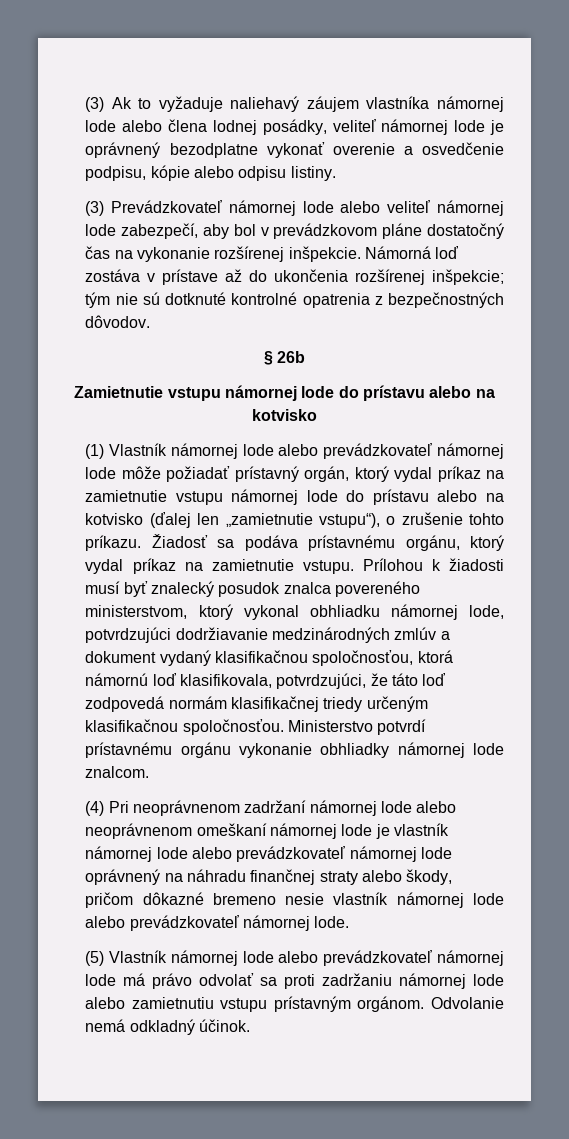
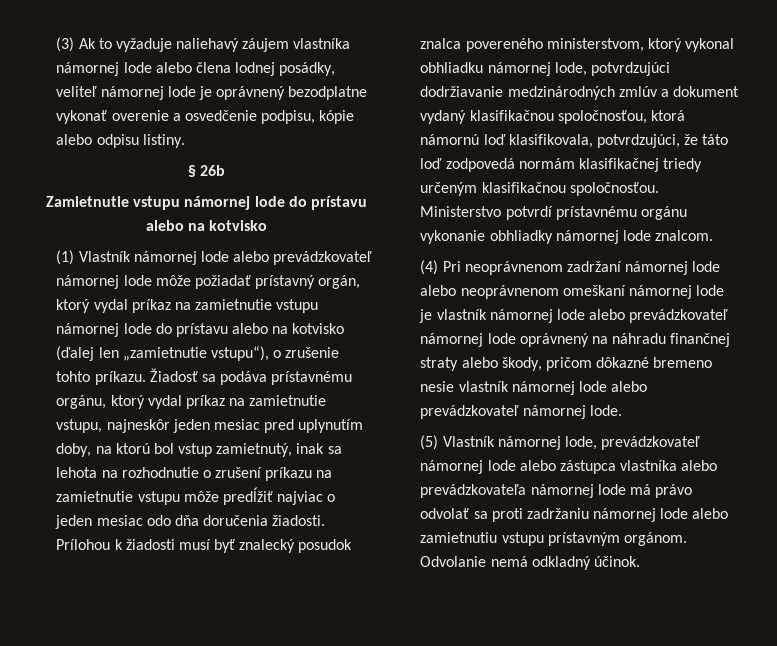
[85,200,504,216] [85,223,504,239] [85,246,459,262] [85,269,504,285] [85,292,505,308] [85,315,151,328] // (3) Prevádzkovateľ námornej lode alebo veliteľ námornej lode zabezpečí, aby bol v prevádzkovom pláne dostatočný čas na vykonanie rozšírenej inšpekcie. Námorná loď zostáva v prístave až do ukončenia rozšírenej inšpekcie; tým nie sú dotknuté kontrolné opatrenia z bezpečnostných dôvodov. -> (185, 141) none
[302,560,354,574] vstupu. -> [56,419,364,433] [56,443,342,457] [56,467,333,481] [56,487,336,505] [55,515,326,529] vstupu, najneskôr jeden mesiac pred uplynutím doby, na ktorú bol vstup zamietnutý, inak sa lehota na rozhodnutie o zrušení príkazu na zamietnutie vstupu môže predĺžiť najviac o jeden mesiac odo dňa doručenia žiadosti.
[242,950,433,966] lode alebo prevádzkovateľ -> [564,436,701,450] [420,460,718,474] [420,484,527,498] lode, prevádzkovateľ námornej lode alebo zástupca vlastníka alebo prevádzkovateľa

